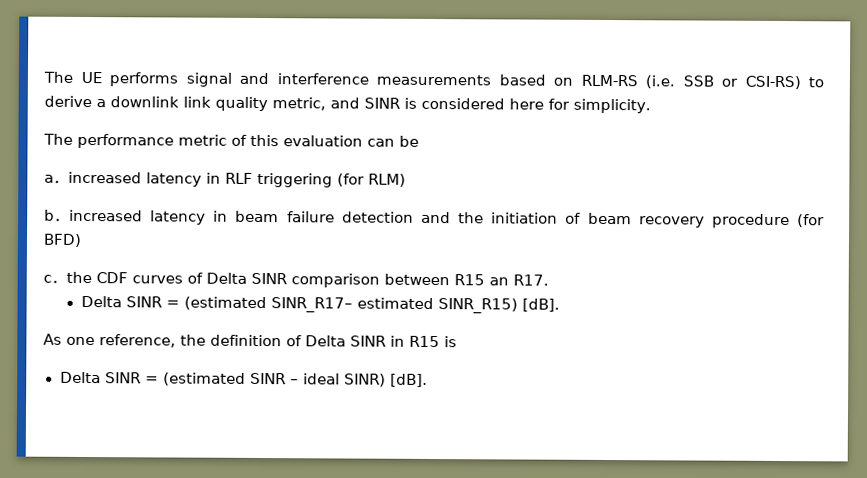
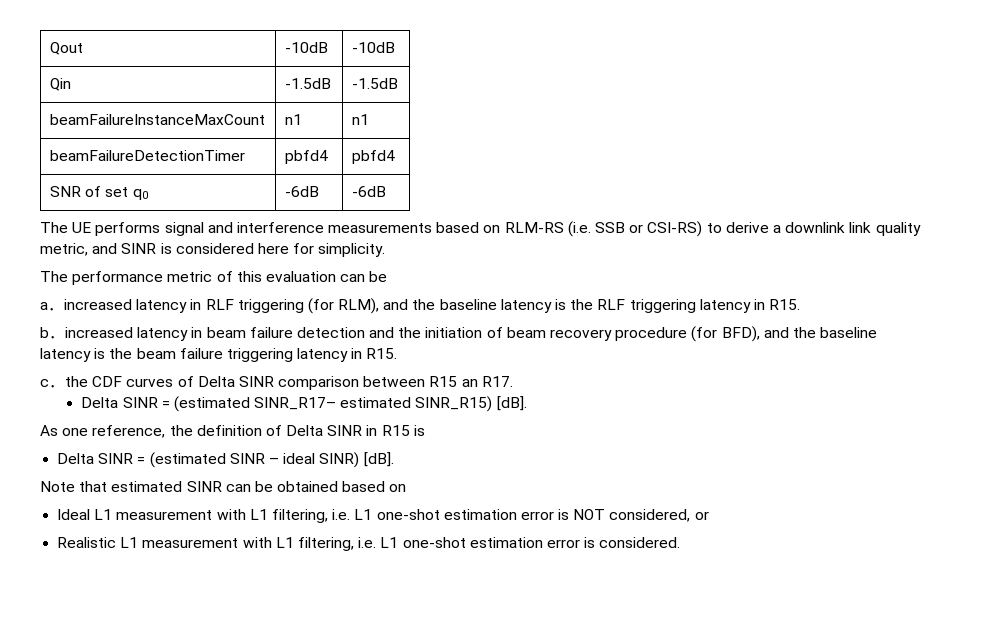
(43, 77) none -> [49,42,83,55] [284,42,328,53] [351,42,395,53] [49,78,71,91] [284,78,331,89] [351,78,398,89] [49,114,265,125] [284,114,302,125] [351,114,369,125] [49,150,245,161] [284,150,328,164] [351,150,395,164] [49,186,148,200] [284,186,319,197] [351,186,386,197] Qout | -10dB | -10dB // Qin | -1.5dB | -1.5dB // beamFailureInstanceMaxCount | n1 | n1 // beamFailureDetectionTimer | pbfd4 | pbfd4 // SNR of set q0 | -6dB | -6dB //
[368,173,406,187] RLM) -> [338,298,801,314] RLM), and the baseline latency is the RLF triggering latency in R15.
[43,233,82,247] BFD) -> [721,326,878,342] [40,348,398,362] BFD), and the baseline latency is the beam failure triggering latency in R15.
(428, 380) none -> [40,481,407,492] [57,509,709,523] [57,537,681,551] // Note that estimated SINR can be obtained based on // Ideal L1 measurement with L1 filtering, i.e. L1 one-shot estimation error is NOT considered, or // Realistic L1 measurement with L1 filtering, i.e. L1 one-shot estimation error is considered.

